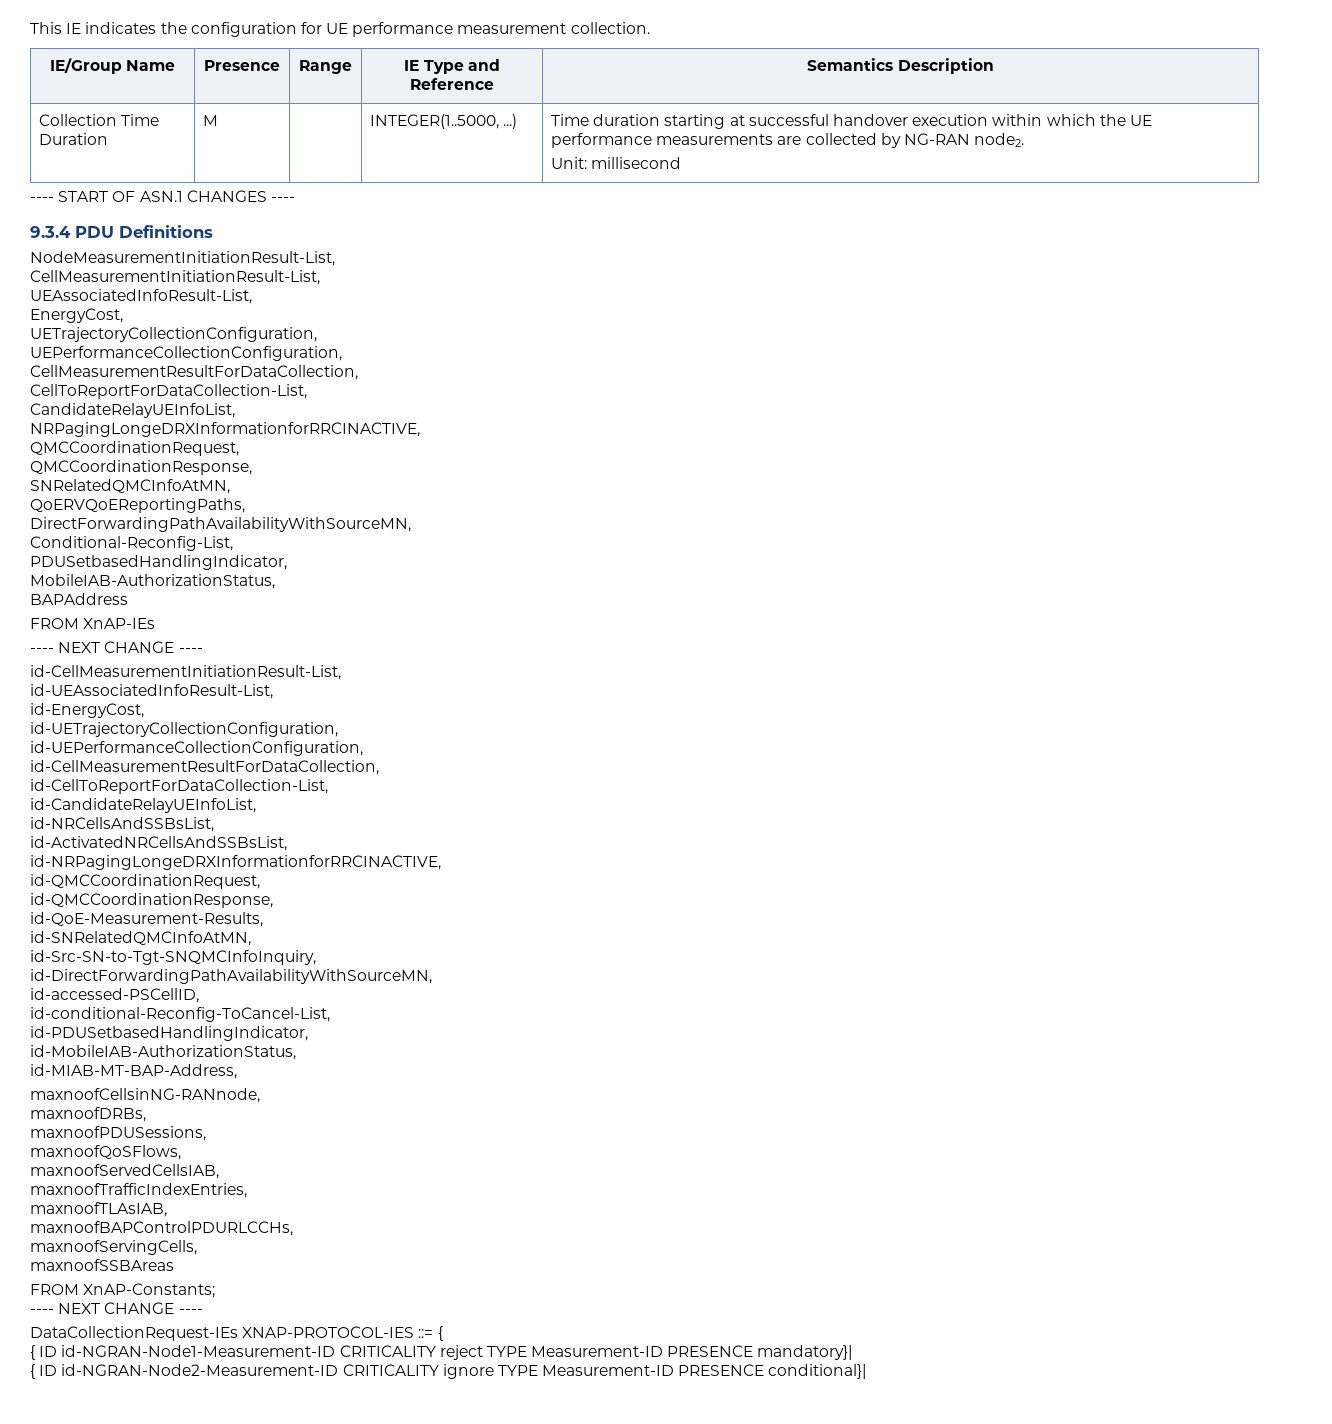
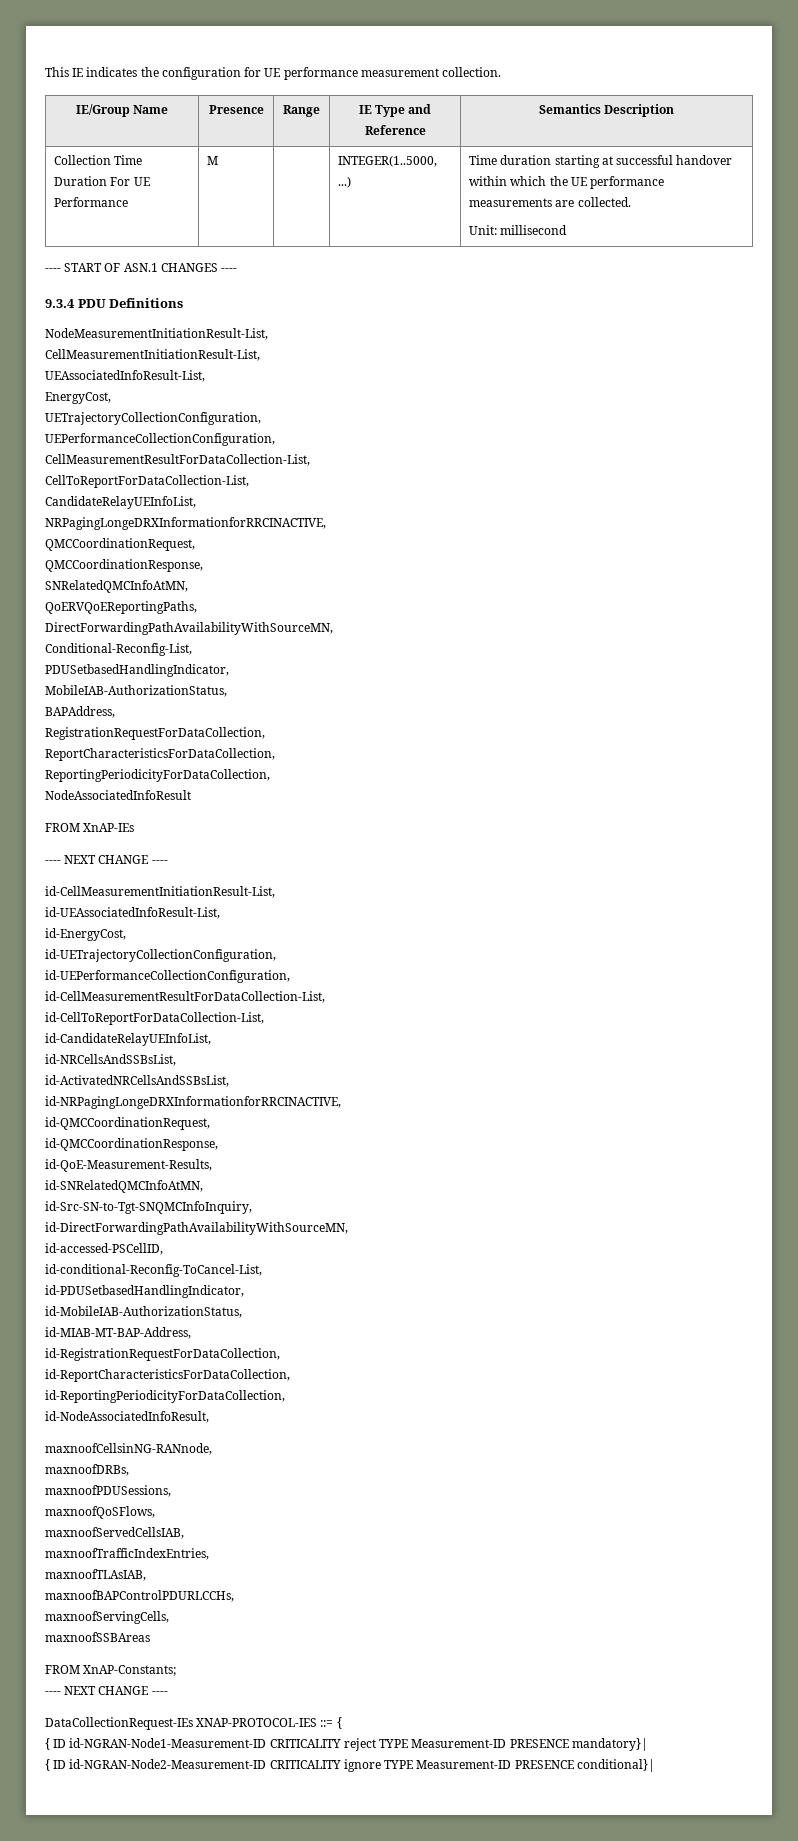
(109, 139) none -> [110,177,150,186] [54,197,129,207] For UE Performance
[912,114,989,126] execution -> (733, 160) none
[805,133,1025,148] collected by NG-RAN node2. -> [577,197,631,207] collected.
[30,365,358,380] CellMeasurementResultForDataCollection, -> [45,454,310,466] CellMeasurementResultForDataCollection-List,
[30,593,128,605] BAPAddress -> [45,706,115,718] [45,727,265,740] [45,748,275,761] [45,769,270,782] [45,790,191,800] BAPAddress, // RegistrationRequestForDataCollection, // ReportCharacteristicsForDataCollection, // ReportingPeriodicityForDataCollection, // NodeAssociatedInfoResult
[30,760,379,775] id-CellMeasurementResultForDataCollection, -> [45,991,325,1003] id-CellMeasurementResultForDataCollection-List,
(237, 1071) none -> [45,1348,280,1361] [45,1369,290,1382] [45,1390,285,1403] [45,1411,209,1423] // id-RegistrationRequestForDataCollection, // id-ReportCharacteristicsForDataCollection, // id-ReportingPeriodicityForDataCollection, // id-NodeAssociatedInfoResult,

